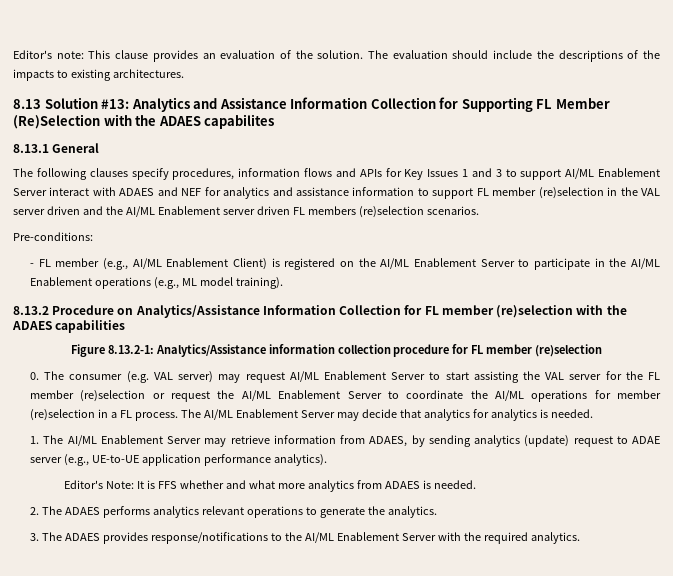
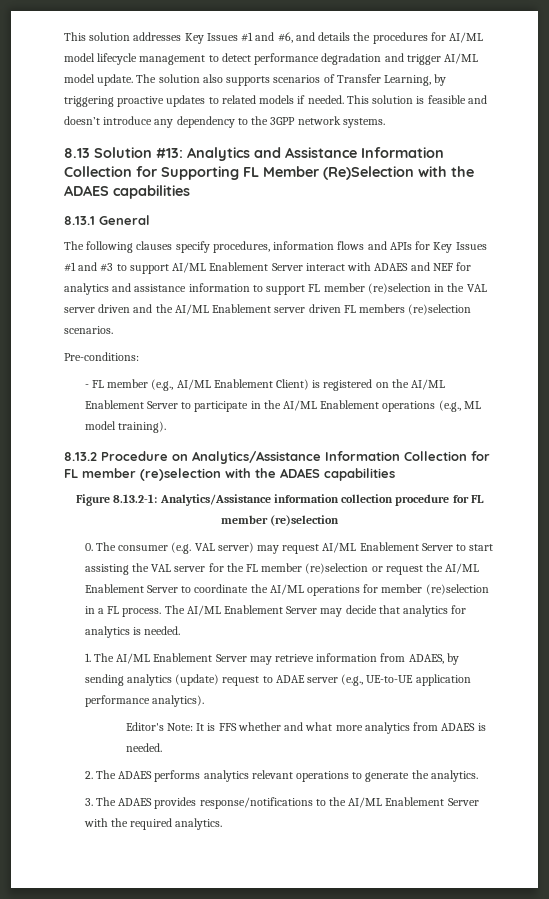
[13,50,660,62] [13,69,184,81] Editor's note: This clause provides an evaluation of the solution. The evaluation should include the descriptions of the impacts to existing architectures. -> [64,32,484,44] [64,53,479,65] [64,74,447,86] [64,95,487,107] [64,116,385,128] This solution addresses Key Issues #1 and #6, and details the procedures for AI/ML model lifecycle management to detect performance degradation and trigger AI/ML model update. The solution also supports scenarios of Transfer Learning, by triggering proactive updates to related models if needed. This solution is feasible and doesn’t introduce any dependency to the 3GPP network systems.
[204,114,275,129] capabilites -> [113,185,190,199] capabilities
[461,168,502,177] 1 and 3 -> [64,262,114,272] #1 and #3

